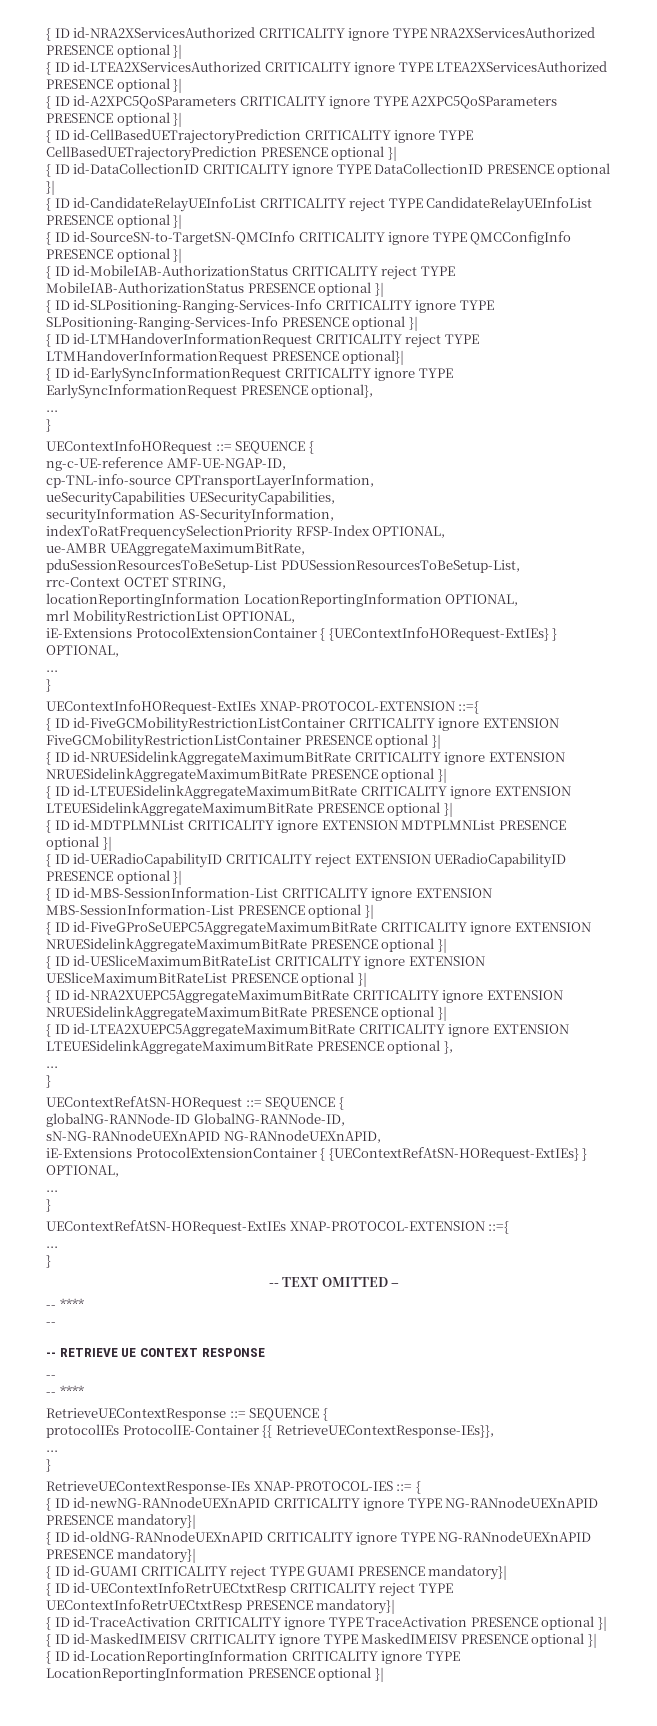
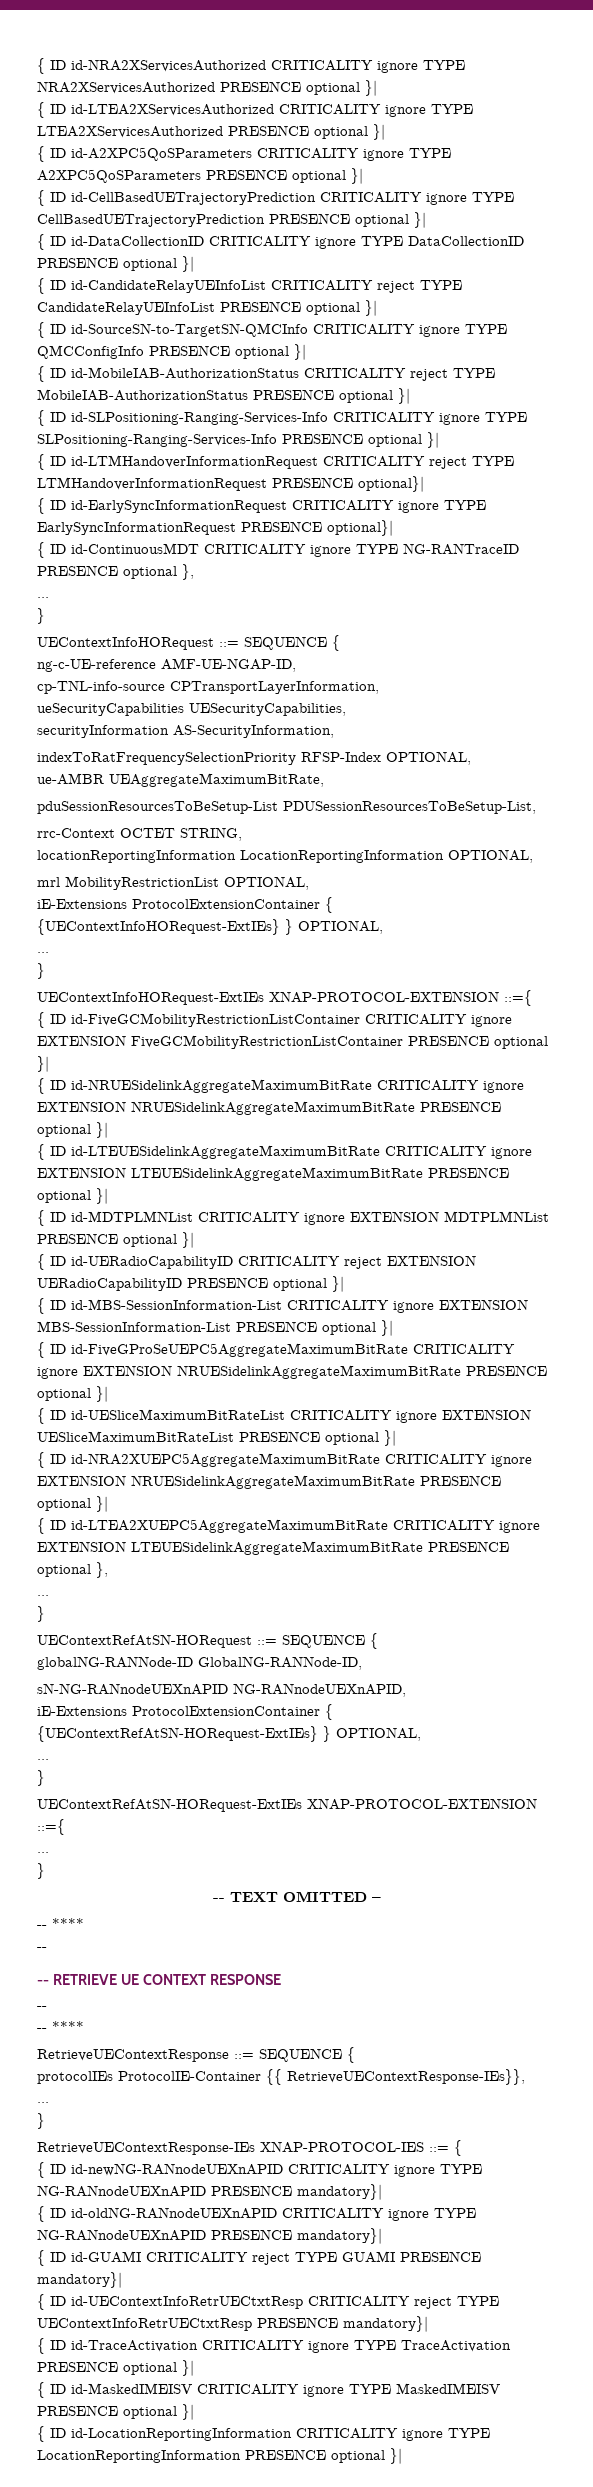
[311,384,374,398] optional}, -> [327,520,393,536] [37,542,519,558] [37,564,194,580] optional}| // { ID id-ContinuousMDT CRITICALITY ignore TYPE NG-RANTraceID PRESENCE optional },

